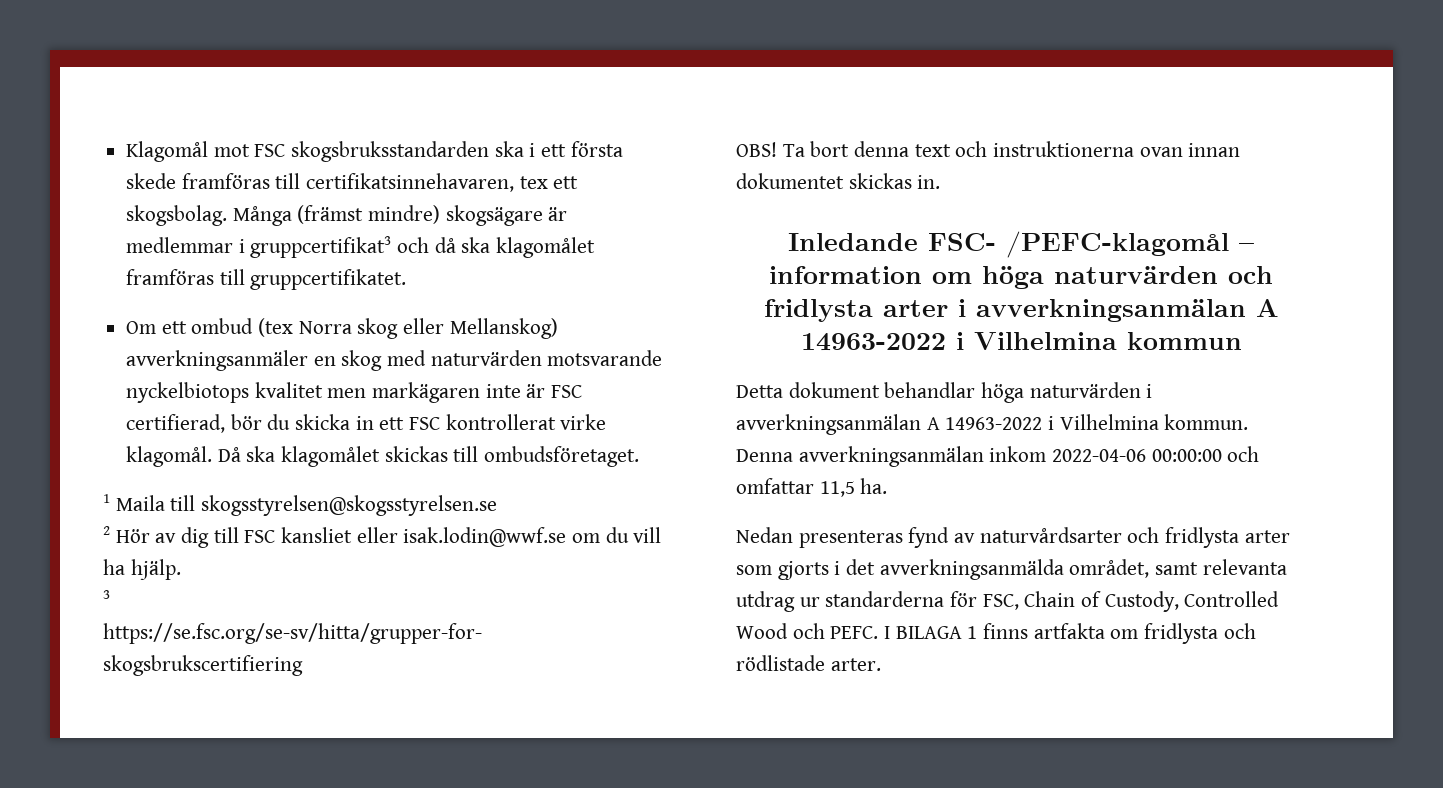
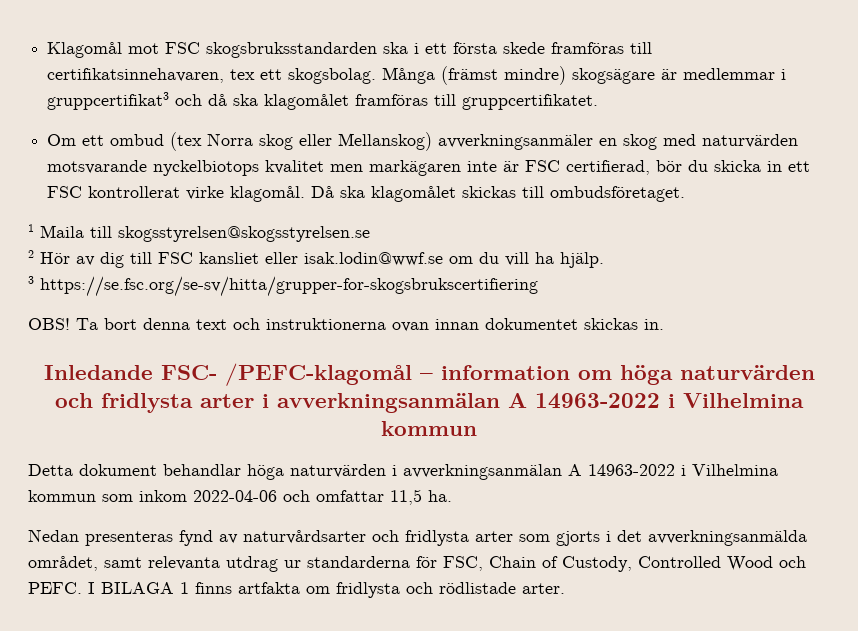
[1164,414,1249,430] [736,446,984,467] kommun. Denna avverkningsanmälan -> [28,490,133,502] kommun som
[1151,449,1222,462] 00:00:00 -> (277, 496) none

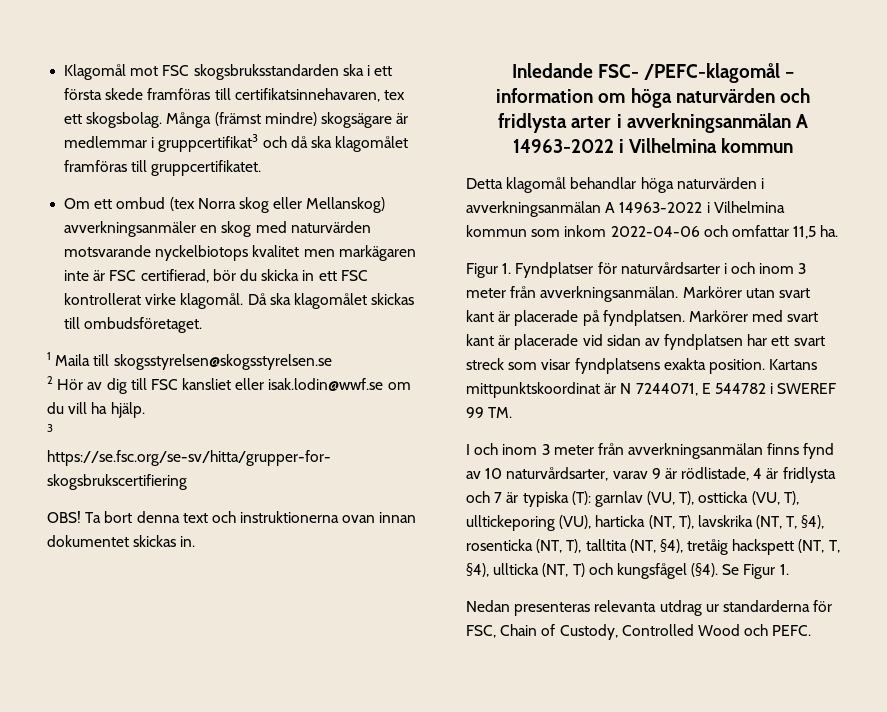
[79,464,157,476] dokument -> [506,177,567,193] klagomål
[28,529,807,546] [28,556,142,571] Nedan presenteras fynd av naturvårdsarter och fridlysta arter som gjorts i det avverkningsanmälda området, samt -> [466,262,807,278] [466,286,810,302] [466,310,819,326] [466,334,825,350] [466,358,818,374] [466,382,837,398] [466,407,513,418] [466,443,835,459] [466,467,836,483] [466,491,799,507] [466,515,825,531] [466,539,840,555] [466,563,789,579] [466,600,591,616] Figur 1. Fyndplatser för naturvårdsarter i och inom 3 meter från avverkningsanmälan. Markörer utan svart kant är placerade på fyndplatsen. Markörer med svart kant är placerade vid sidan av fyndplatsen har ett svart streck som visar fyndplatsens exakta position. Kartans mittpunktskoordinat är N 7244071, E 544782 i SWEREF 99 TM. // I och inom 3 meter från avverkningsanmälan finns fynd av 10 naturvårdsarter, varav 9 är rödlistade, 4 är fridlysta och 7 är typiska (T): garnlav (VU, T), ostticka (VU, T), ulltickeporing (VU), harticka (NT, T), lavskrika (NT, T, §4), rosenticka (NT, T), talltita (NT, §4), tretåig hackspett (NT, T, §4), ullticka (NT, T) och kungsfågel (§4). Se Figur 1. // Nedan presenteras
[88,582,565,598] I BILAGA 1 finns artfakta om fridlysta och rödlistade arter. -> (812, 630) none

